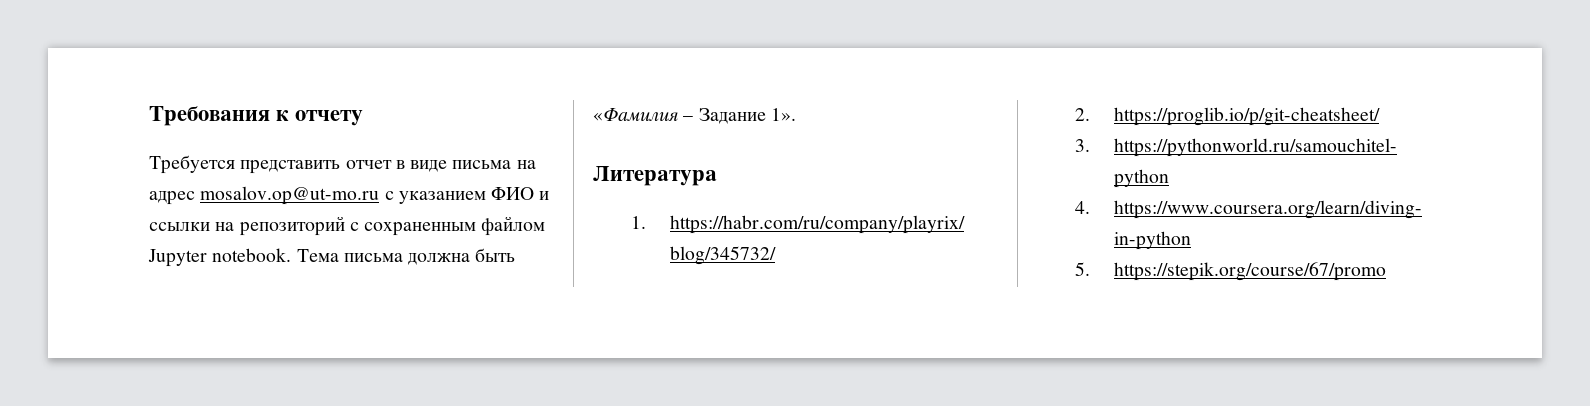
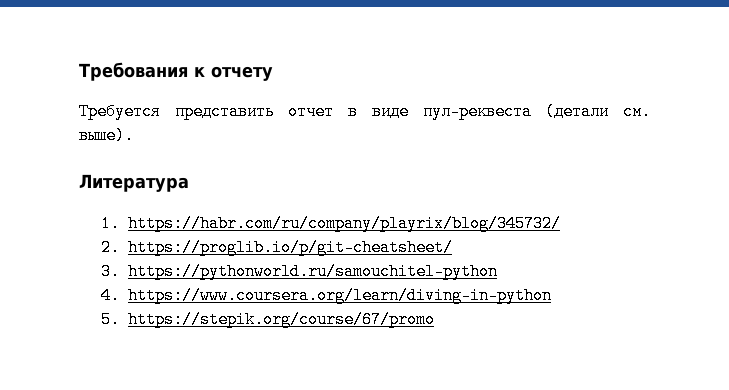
[452,160,536,169] [149,186,550,205] [149,216,546,236] [148,248,516,267] [593,108,796,124] письма на адрес mosalov.op@ut-mo.ru с указанием ФИО и ссылки на репозиторий с сохраненным файлом Jupyter notebook. Тема письма должна быть «Фамилия – Задание 1». -> [422,103,651,120] [79,127,134,144] пул-реквеста (детали см. выше).

